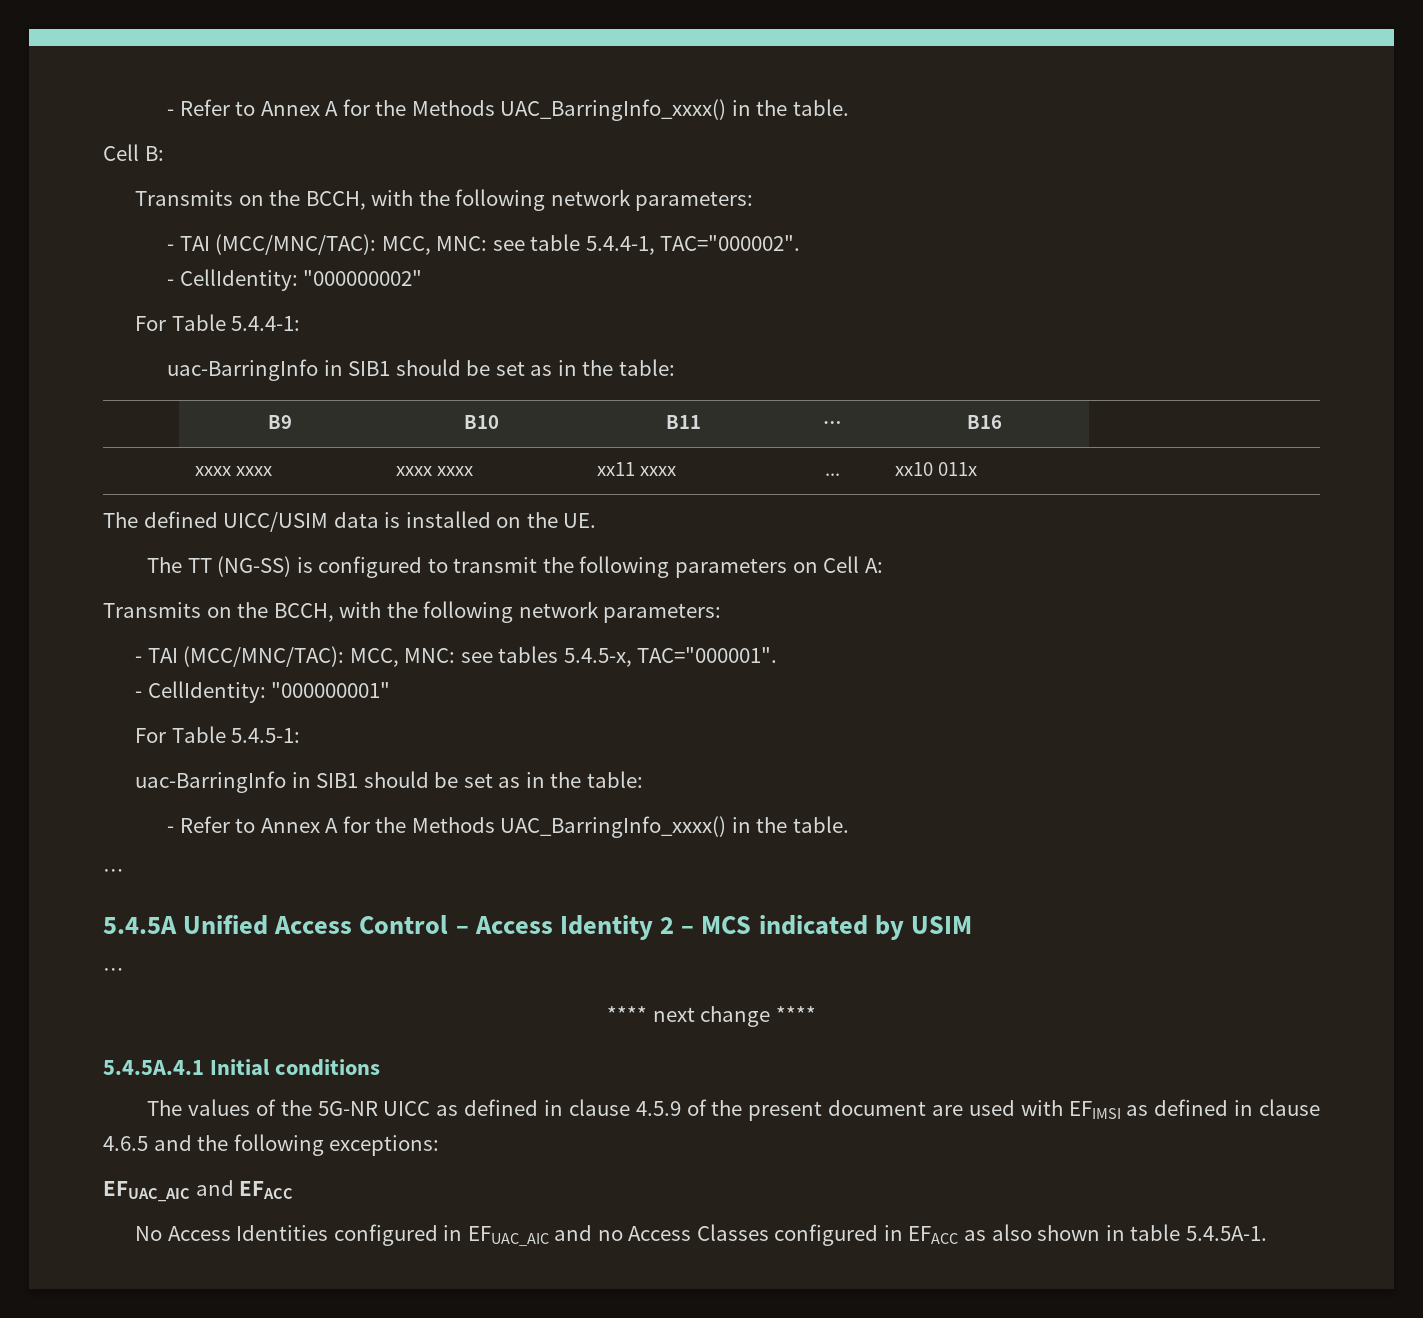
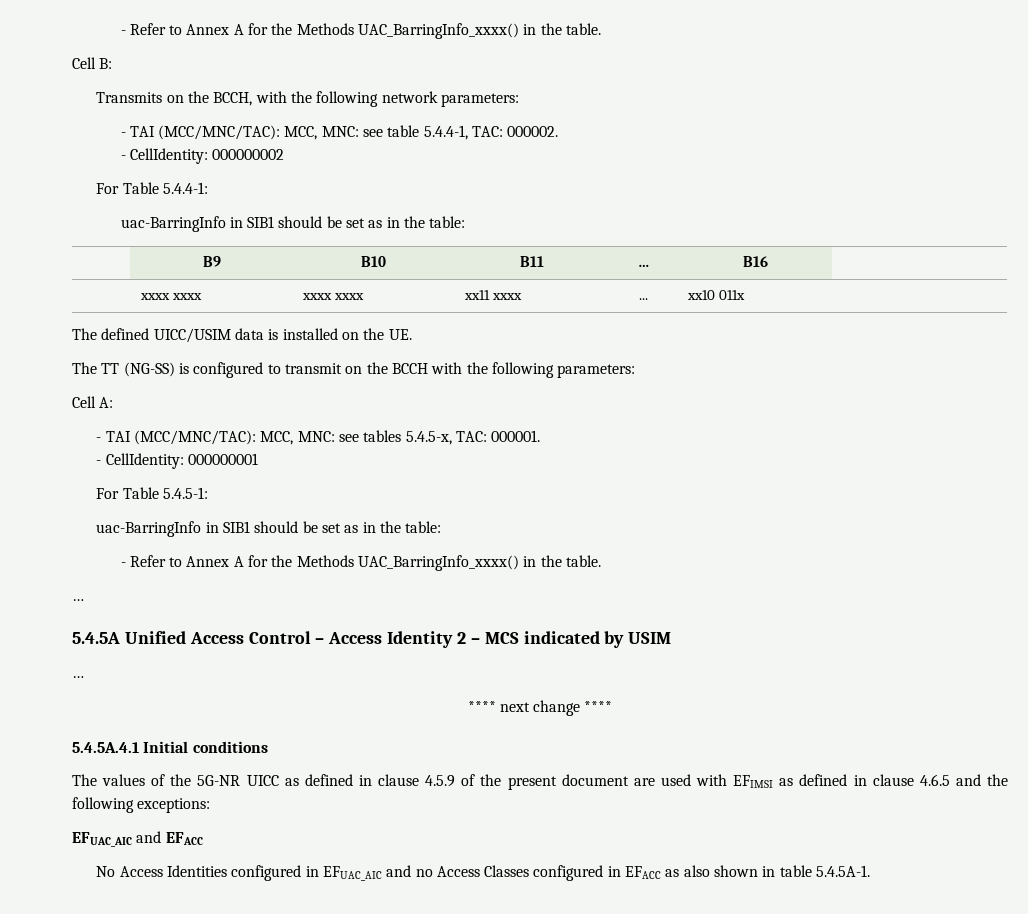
[660,235,801,251] [167,269,423,291] TAC="000002". // - CellIdentity: "000000002" -> [472,126,559,137] [120,148,285,164] TAC: 000002. // - CellIdentity: 000000002
[542,556,883,578] [103,601,722,623] the following parameters on Cell A: // Transmits on the BCCH, with the following network parameters: -> [345,362,636,378] [72,396,114,408] on the BCCH with the following parameters: // Cell A:
[637,647,778,663] [135,681,391,703] TAC="000001". // - CellIdentity: "000000001" -> [455,430,541,442] [96,453,258,469] TAC: 000001. // - CellIdentity: 000000001

